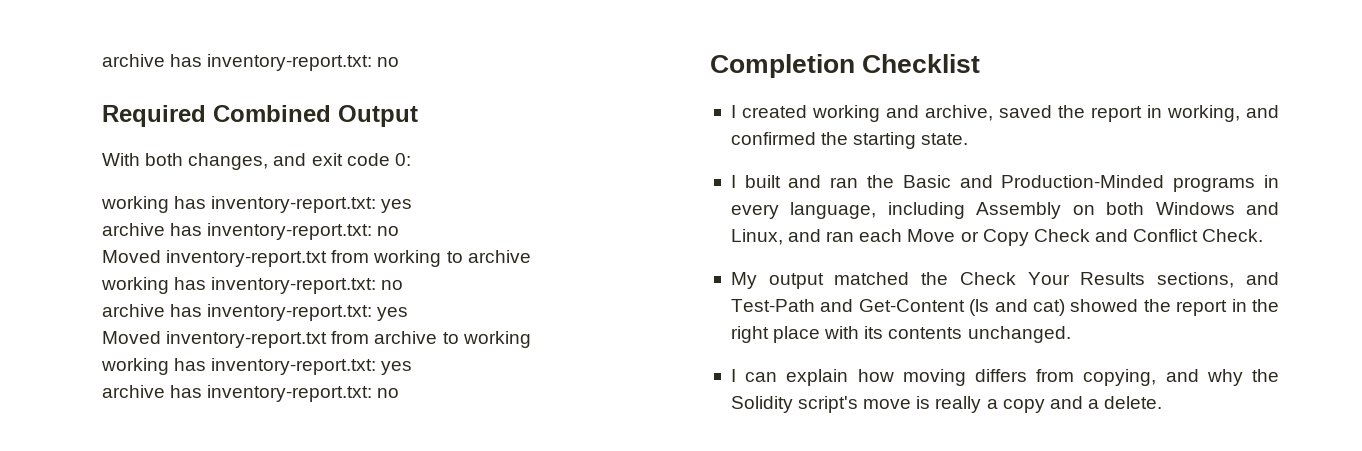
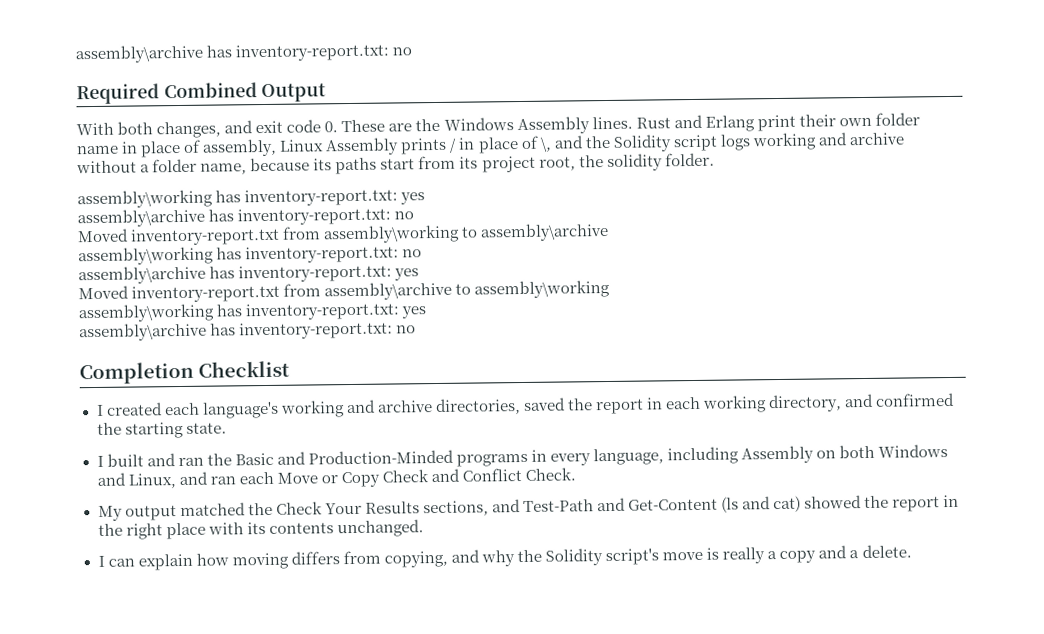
[102,54,165,67] archive -> [75,44,203,64] assembly\archive
[394,153,411,166] [101,196,413,213] [102,223,165,236] 0: // working has inventory-report.txt: yes // archive -> [324,112,920,135] [76,132,905,158] [76,152,715,175] [77,188,426,209] [77,208,205,228] 0. These are the Windows Assembly lines. Rust and Erlang print their own folder name in place of assembly, Linux Assembly prints / in place of \, and the Solidity script logs working and archive without a folder name, because its paths start from its project root, the solidity folder. // assembly\working has inventory-report.txt: yes // assembly\archive
[373,250,531,267] [101,277,404,294] [102,304,165,317] working to archive // working has inventory-report.txt: no // archive -> [323,222,610,244] [78,245,423,266] [78,265,206,285] assembly\working to assembly\archive // assembly\working has inventory-report.txt: no // assembly\archive
[374,331,531,348] [101,358,413,375] [102,385,165,398] archive to working // working has inventory-report.txt: yes // archive -> [324,279,611,301] [78,302,428,323] [79,322,207,342] assembly\archive to assembly\working // assembly\working has inventory-report.txt: yes // assembly\archive
[811,105,993,122] working and archive, -> [163,398,521,419] each language's working and archive directories,
[1166,105,1240,122] working, -> [665,394,843,413] each working directory,

